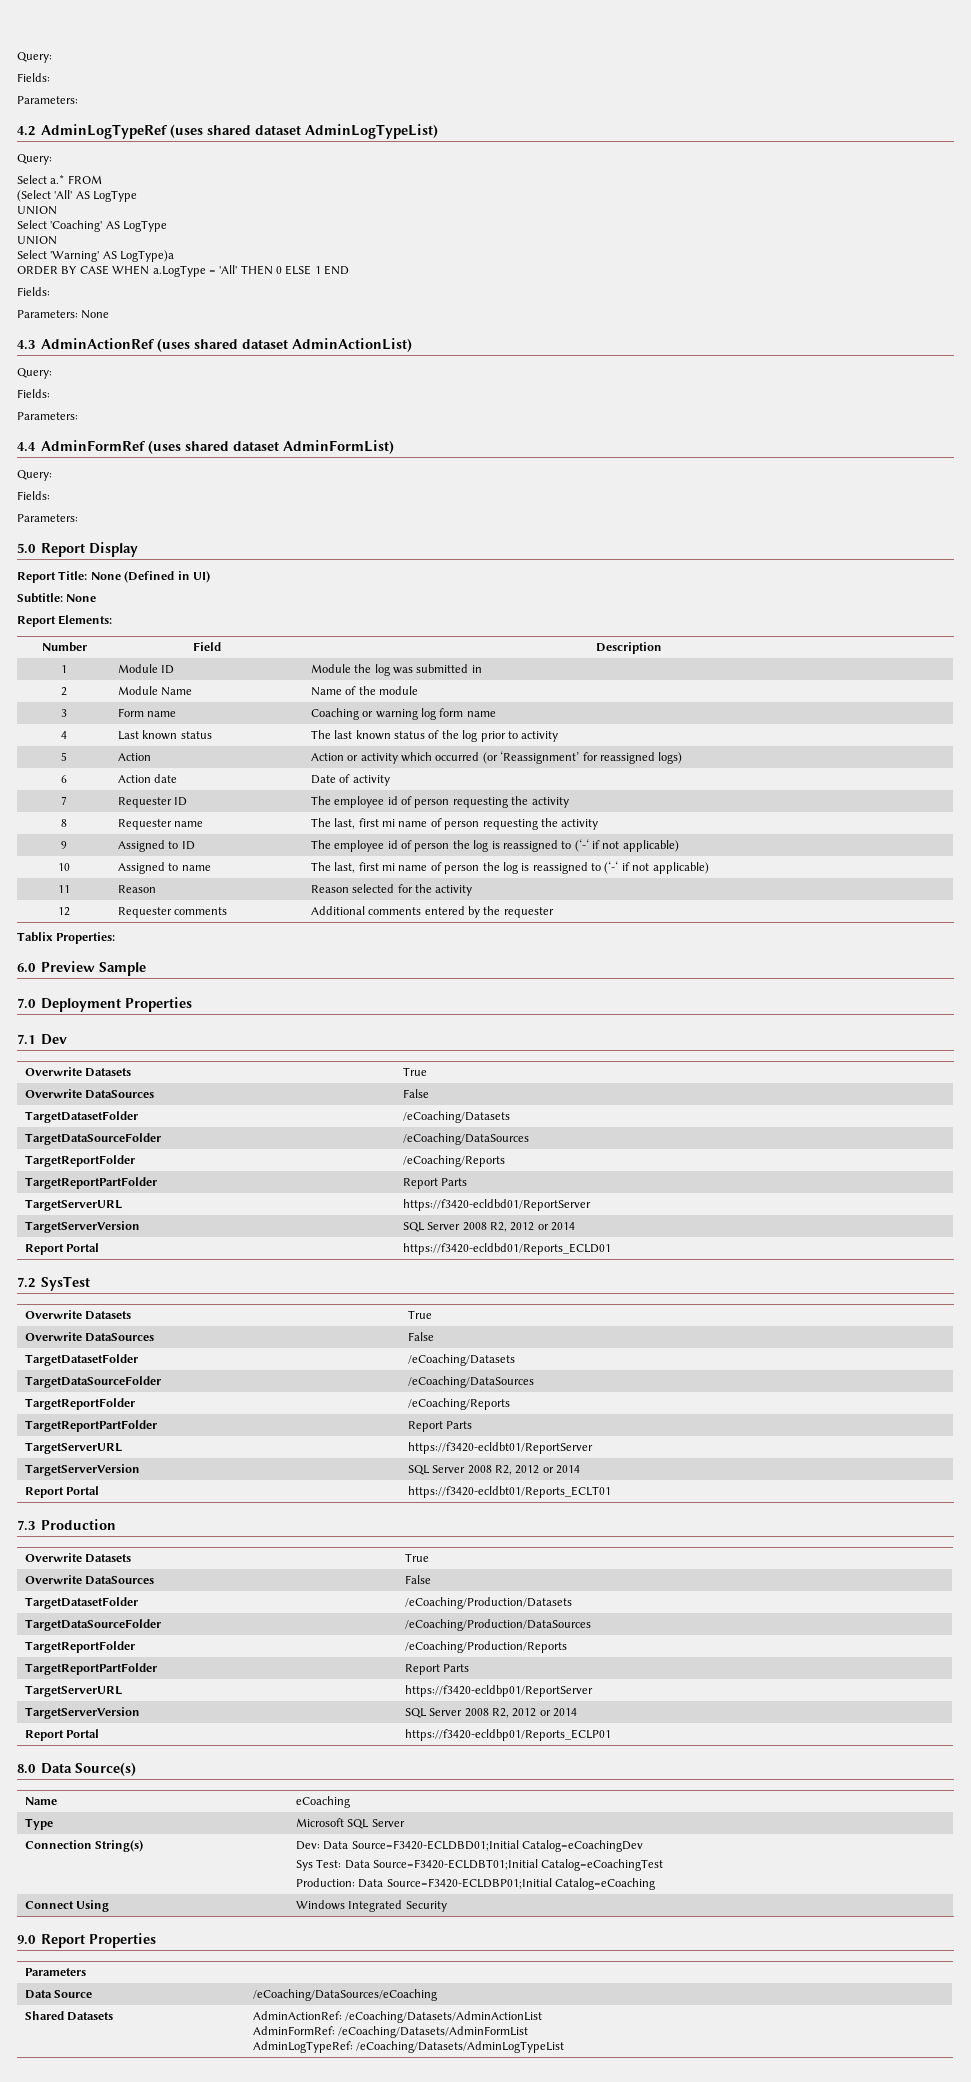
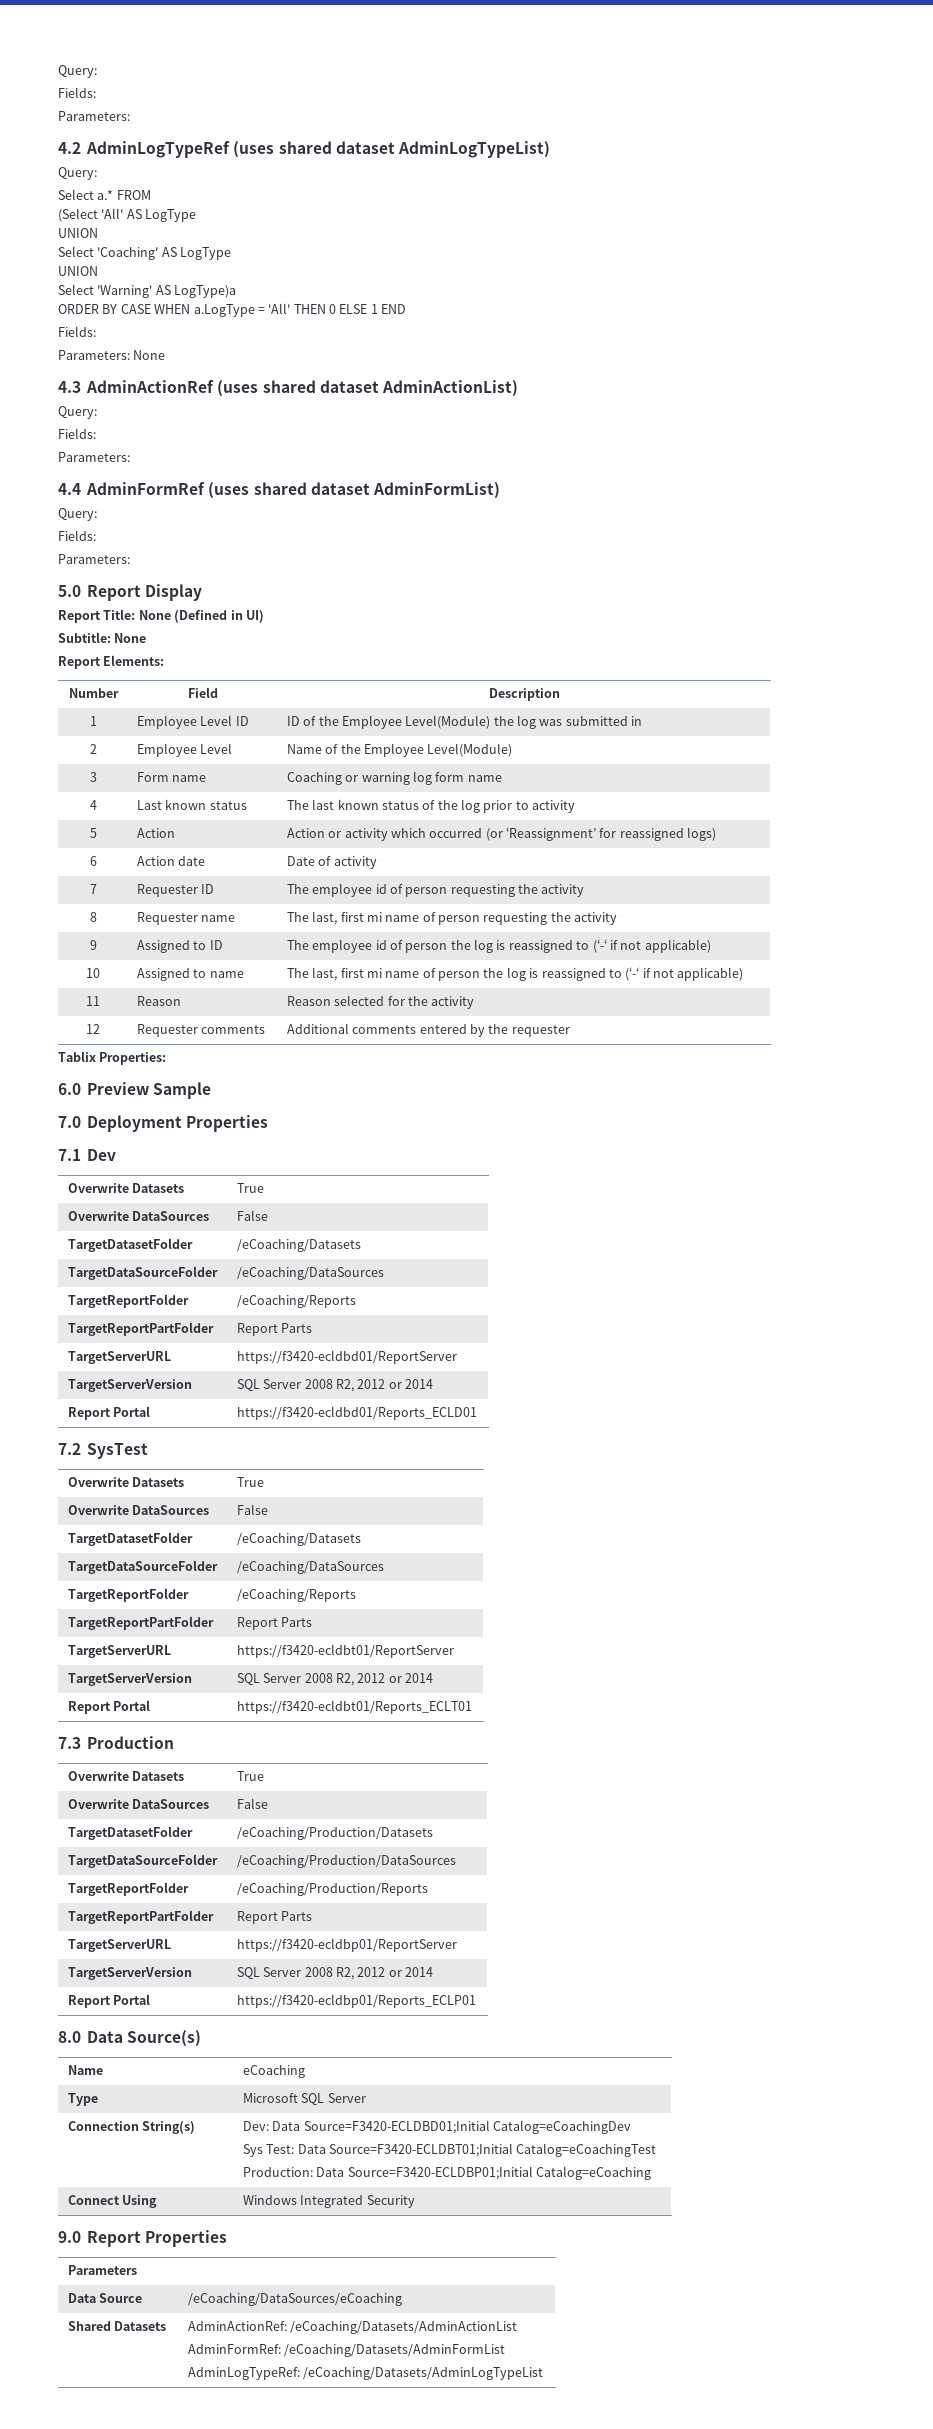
[117,664,175,674] [310,664,351,673] Module ID | Module -> [136,715,249,729] [286,715,491,729] Employee Level ID | ID of the Employee Level(Module)
[117,686,193,696] Module Name -> [136,743,233,757] Employee Level
[379,686,419,695] module -> [363,743,513,757] Employee Level(Module)

